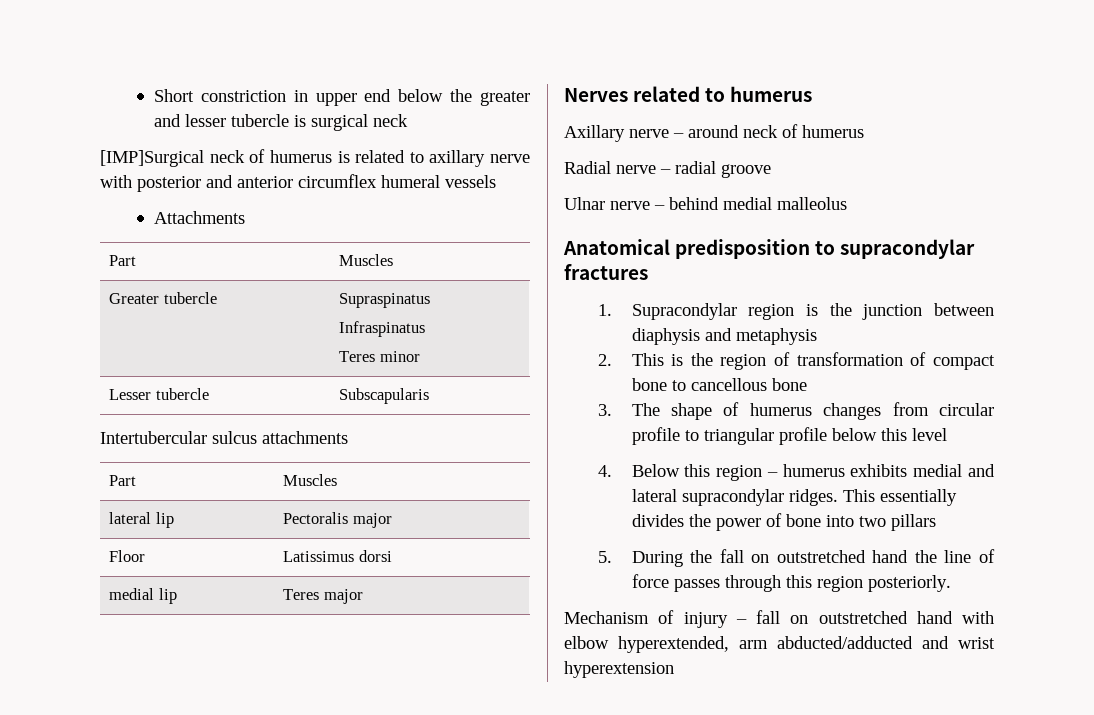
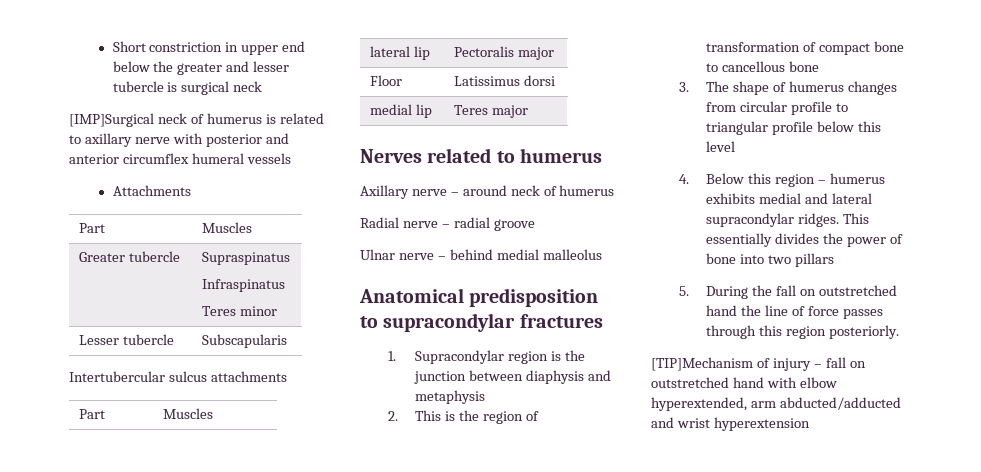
[564,611,649,624] Mechanism -> [651,357,753,371] [TIP]Mechanism

